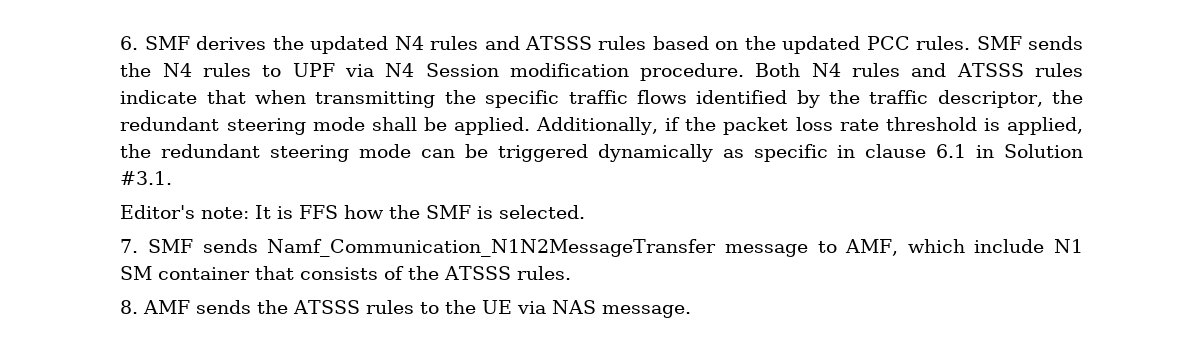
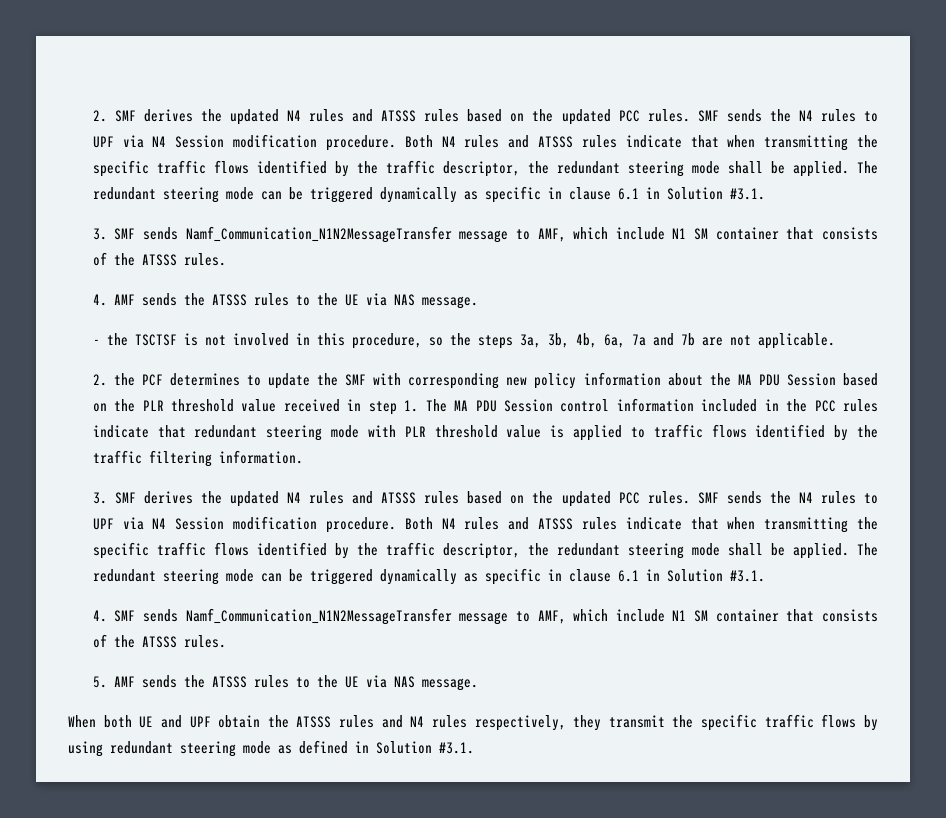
[120,36,139,50] 6. -> [92,110,107,122] 2.
[536,117,1083,135] [120,144,152,158] Additionally, if the packet loss rate threshold is applied, the -> [857,161,879,174] The
[120,205,586,219] [120,239,139,253] Editor's note: It is FFS how the SMF is selected. // 7. -> [92,228,107,240] 3.
[120,300,139,314] 8. -> [92,294,107,306] 4.
(692, 311) none -> [92,333,835,349] [92,372,879,389] [92,398,879,415] [92,424,879,441] [92,450,303,467] [92,491,878,507] [92,516,879,533] [92,542,879,559] [92,568,765,585] [92,608,879,625] [92,634,226,648] [92,675,478,691] [68,714,879,731] [68,740,474,757] // - the TSCTSF is not involved in this procedure, so the steps 3a, 3b, 4b, 6a, 7a and 7b are not applicable. // 2. the PCF determines to update the SMF with corresponding new policy information about the MA PDU Session based on the PLR threshold value received in step 1. The MA PDU Session control information included in the PCC rules indicate that redundant steering mode with PLR threshold value is applied to traffic flows identified by the traffic filtering information. // 3. SMF derives the updated N4 rules and ATSSS rules based on the updated PCC rules. SMF sends the N4 rules to UPF via N4 Session modification procedure. Both N4 rules and ATSSS rules indicate that when transmitting the specific traffic flows identified by the traffic descriptor, the redundant steering mode shall be applied. The redundant steering mode can be triggered dynamically as specific in clause 6.1 in Solution #3.1. // 4. SMF sends Namf_Communication_N1N2MessageTransfer message to AMF, which include N1 SM container that consists of the ATSSS rules. // 5. AMF sends the ATSSS rules to the UE via NAS message. // When both UE and UPF obtain the ATSSS rules and N4 rules respectively, they transmit the specific traffic flows by using redundant steering mode as defined in Solution #3.1.

